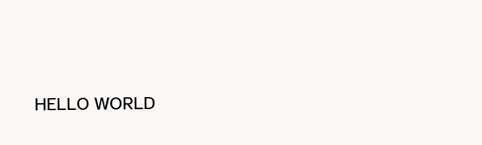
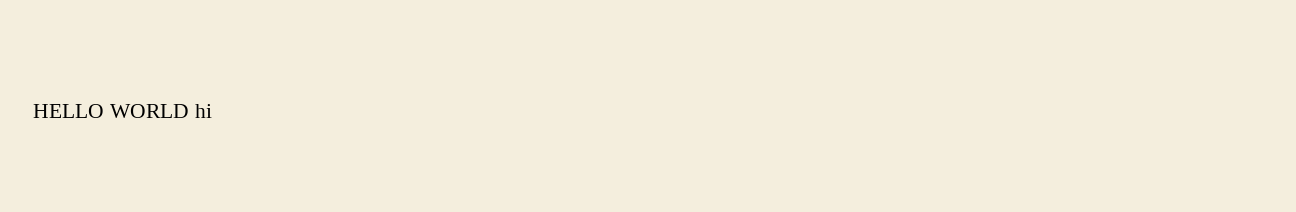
(156, 103) none -> [194,104,212,118] hi

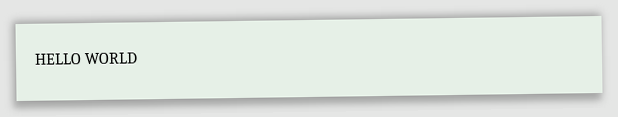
[194,104,212,118] hi -> (139, 58) none

